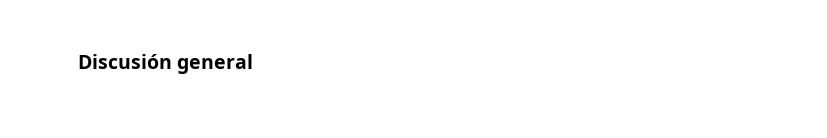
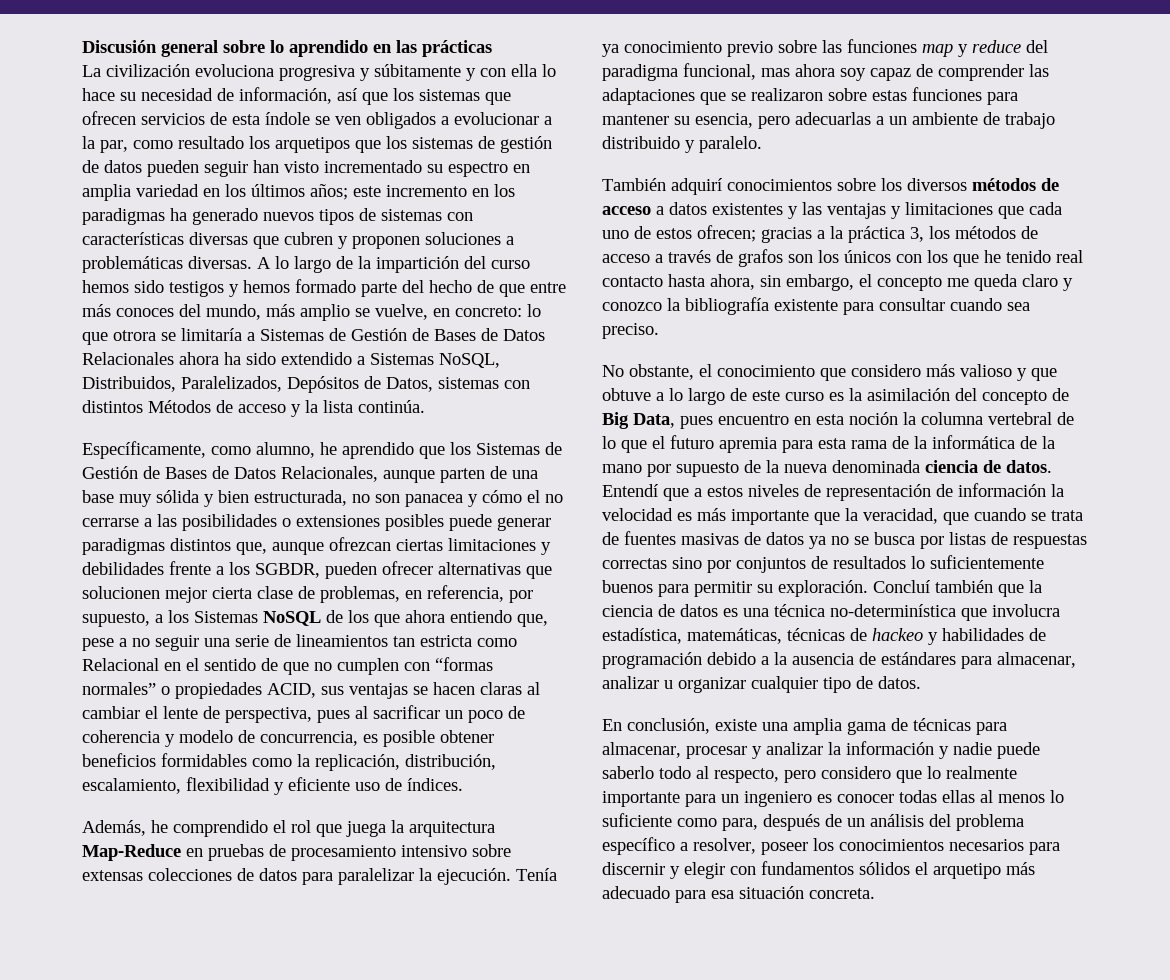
(254, 64) none -> [223,40,492,57] [82,64,556,81] [82,87,511,105] [82,111,552,129] [82,136,552,153] [82,160,530,177] [82,184,515,201] [82,208,473,225] [82,232,514,249] [82,256,530,273] [82,279,566,297] [82,304,541,321] [82,328,545,345] [82,352,500,368] [82,376,530,393] [82,400,425,417] [82,441,562,459] [82,466,538,483] [82,490,563,507] [82,514,551,531] [82,537,551,555] [82,561,552,579] [82,585,533,603] [82,610,548,627] [82,634,517,651] [82,657,493,675] [82,682,540,699] [82,705,525,723] [82,730,494,747] [82,753,496,771] [82,777,463,795] [82,820,495,837] [82,844,511,861] [82,868,557,885] [602,39,1048,57] [602,63,1049,81] [602,87,1018,105] [602,112,1055,129] [602,136,762,153] [602,178,1059,195] [602,202,1062,219] [602,225,1038,243] [602,249,1083,267] [602,274,1073,291] [602,297,1030,315] [602,323,659,339] [602,364,1057,381] [602,388,1069,405] [602,412,1074,429] [602,435,1055,453] [602,460,1052,477] [602,483,1064,501] [602,508,1083,525] [602,531,1087,549] [602,555,1044,573] [602,580,1042,597] [602,604,1060,621] [602,628,1046,645] [602,652,1076,669] [602,676,921,693] [602,718,1007,735] [602,741,1040,759] [602,766,1017,783] [602,790,1064,807] [602,813,1024,831] [602,837,1060,855] [602,861,1035,879] [602,886,875,903] sobre lo aprendido en las prácticas // La civilización evoluciona progresiva y súbitamente y con ella lo hace su necesidad de información, así que los sistemas que ofrecen servicios de esta índole se ven obligados a evolucionar a la par, como resultado los arquetipos que los sistemas de gestión de datos pueden seguir han visto incrementado su espectro en amplia variedad en los últimos años; este incremento en los paradigmas ha generado nuevos tipos de sistemas con características diversas que cubren y proponen soluciones a problemáticas diversas. A lo largo de la impartición del curso hemos sido testigos y hemos formado parte del hecho de que entre más conoces del mundo, más amplio se vuelve, en concreto: lo que otrora se limitaría a Sistemas de Gestión de Bases de Datos Relacionales ahora ha sido extendido a Sistemas NoSQL, Distribuidos, Paralelizados, Depósitos de Datos, sistemas con distintos Métodos de acceso y la lista continúa. // Específicamente, como alumno, he aprendido que los Sistemas de Gestión de Bases de Datos Relacionales, aunque parten de una base muy sólida y bien estructurada, no son panacea y cómo el no cerrarse a las posibilidades o extensiones posibles puede generar paradigmas distintos que, aunque ofrezcan ciertas limitaciones y debilidades frente a los SGBDR, pueden ofrecer alternativas que solucionen mejor cierta clase de problemas, en referencia, por supuesto, a los Sistemas NoSQL de los que ahora entiendo que, pese a no seguir una serie de lineamientos tan estricta como Relacional en el sentido de que no cumplen con “formas normales” o propiedades ACID, sus ventajas se hacen claras al cambiar el lente de perspectiva, pues al sacrificar un poco de coherencia y modelo de concurrencia, es posible obtener beneficios formidables como la replicación, distribución, escalamiento, flexibilidad y eficiente uso de índices. // Además, he comprendido el rol que juega la arquitectura Map-Reduce en pruebas de procesamiento intensivo sobre extensas colecciones de datos para paralelizar la ejecución. Tenía ya conocimiento previo sobre las funciones map y reduce del paradigma funcional, mas ahora soy capaz de comprender las adaptaciones que se realizaron sobre estas funciones para mantener su esencia, pero adecuarlas a un ambiente de trabajo distribuido y paralelo. // También adquirí conocimientos sobre los diversos métodos de acceso a datos existentes y las ventajas y limitaciones que cada uno de estos ofrecen; gracias a la práctica 3, los métodos de acceso a través de grafos son los únicos con los que he tenido real contacto hasta ahora, sin embargo, el concepto me queda claro y conozco la bibliografía existente para consultar cuando sea preciso. // No obstante, el conocimiento que considero más valioso y que obtuve a lo largo de este curso es la asimilación del concepto de Big Data, pues encuentro en esta noción la columna vertebral de lo que el futuro apremia para esta rama de la informática de la mano por supuesto de la nueva denominada ciencia de datos. Entendí que a estos niveles de representación de información la velocidad es más importante que la veracidad, que cuando se trata de fuentes masivas de datos ya no se busca por listas de respuestas correctas sino por conjuntos de resultados lo suficientemente buenos para permitir su exploración. Concluí también que la ciencia de datos es una técnica no-determinística que involucra estadística, matemáticas, técnicas de hackeo y habilidades de programación debido a la ausencia de estándares para almacenar, analizar u organizar cualquier tipo de datos. // En conclusión, existe una amplia gama de técnicas para almacenar, procesar y analizar la información y nadie puede saberlo todo al respecto, pero considero que lo realmente importante para un ingeniero es conocer todas ellas al menos lo suficiente como para, después de un análisis del problema específico a resolver, poseer los conocimientos necesarios para discernir y elegir con fundamentos sólidos el arquetipo más adecuado para esa situación concreta.

